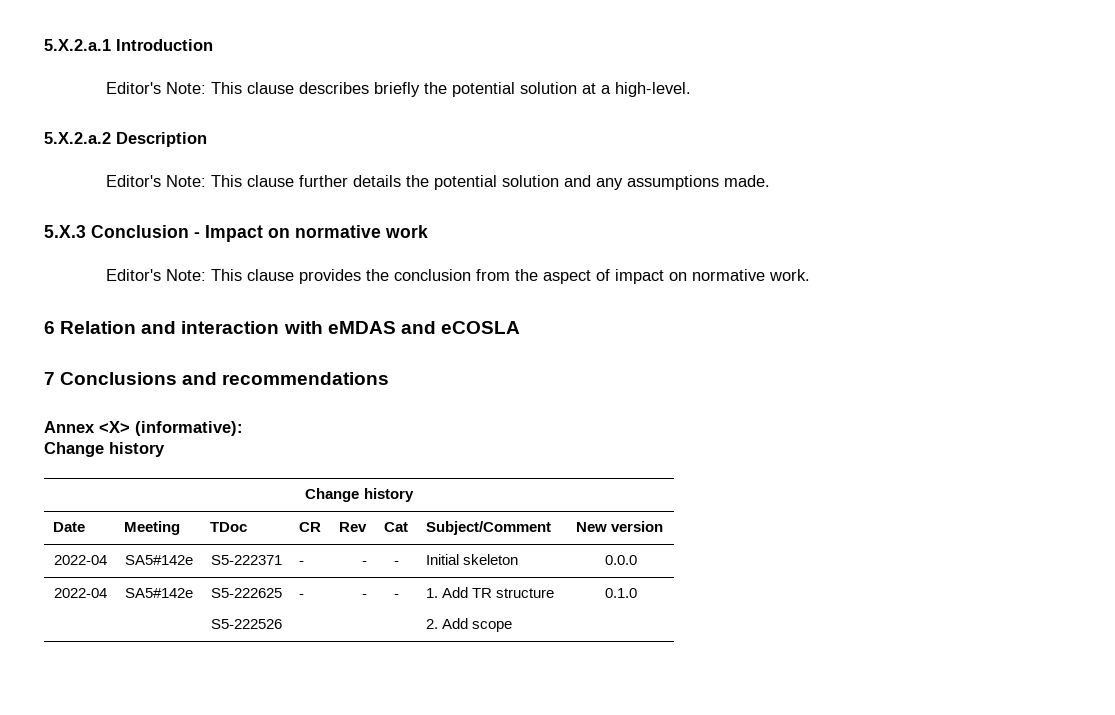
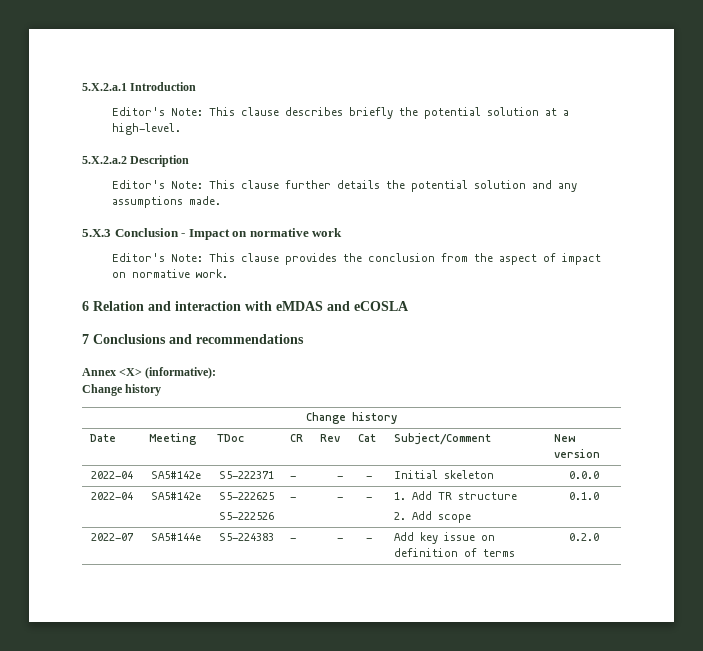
(637, 593) none -> [91,533,134,541] [150,533,201,541] [218,533,274,541] [290,538,297,541] [336,538,343,541] [365,538,372,541] [394,532,496,544] [394,548,516,557] [568,533,599,541] // 2022-07 | SA5#144e | S5-224383 | - | - | - | Add key issue on definition of terms | 0.2.0

